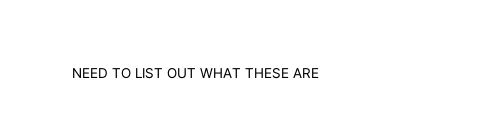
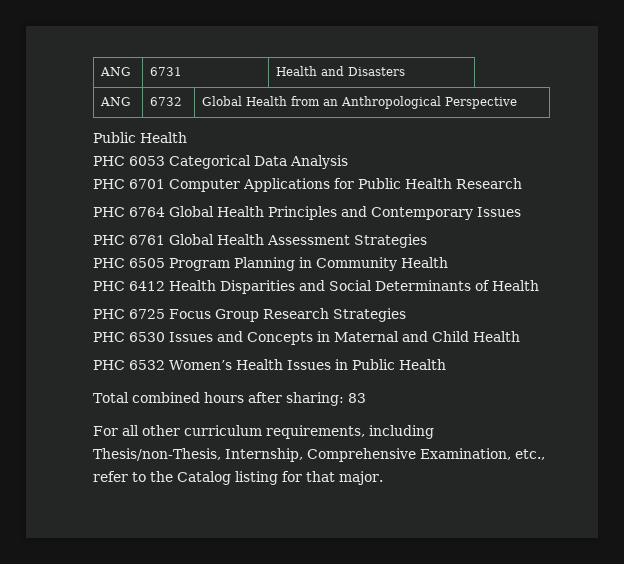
[72,67,319,79] NEED TO LIST OUT WHAT THESE ARE -> [99,67,131,76] [149,67,182,76] [275,66,405,76] [99,97,131,106] [149,97,182,106] [201,96,517,109] [93,132,187,143] [93,155,348,169] [93,178,522,192] [93,206,521,220] [93,234,427,248] [93,257,448,271] [93,280,539,294] [93,308,406,322] [93,331,520,345] [93,359,446,370] [93,392,366,406] [93,425,434,439] [93,448,545,462] [93,471,383,485] ANG | 6731 | Health and Disasters // ANG | 6732 | Global Health from an Anthropological Perspective // Public Health // PHC 6053 Categorical Data Analysis // PHC 6701 Computer Applications for Public Health Research // PHC 6764 Global Health Principles and Contemporary Issues // PHC 6761 Global Health Assessment Strategies // PHC 6505 Program Planning in Community Health // PHC 6412 Health Disparities and Social Determinants of Health // PHC 6725 Focus Group Research Strategies // PHC 6530 Issues and Concepts in Maternal and Child Health // PHC 6532 Women’s Health Issues in Public Health // Total combined hours after sharing: 83 // For all other curriculum requirements, including Thesis/non-Thesis, Internship, Comprehensive Examination, etc., refer to the Catalog listing for that major.

